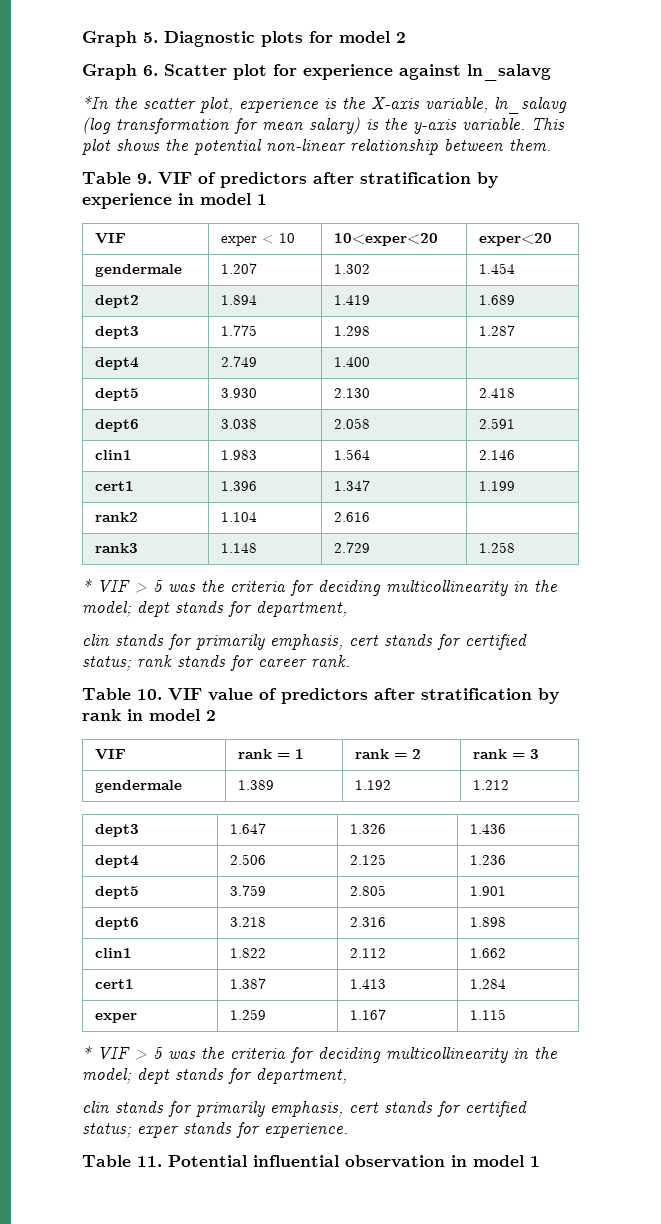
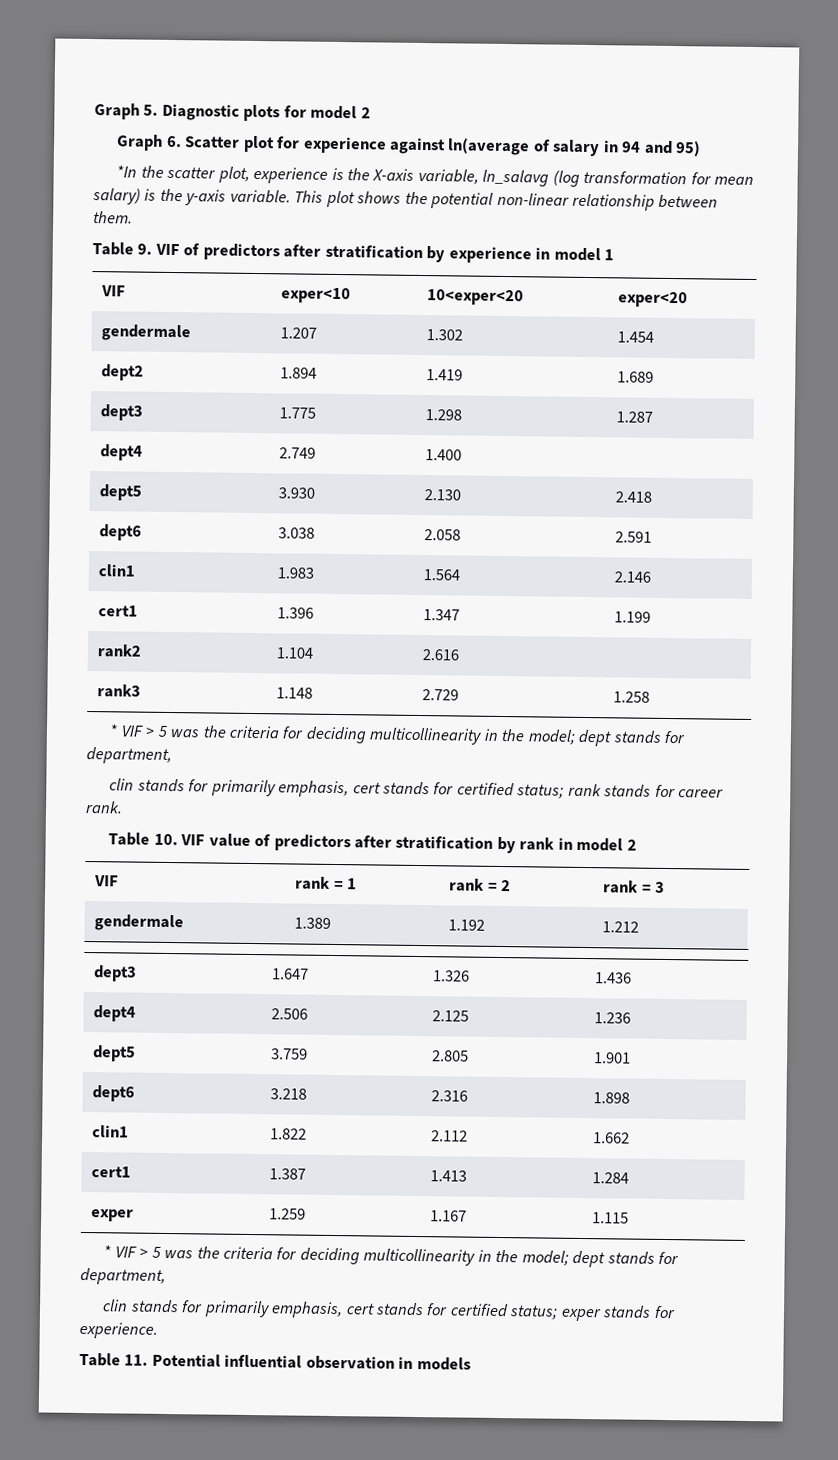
[467,64,551,81] ln_salavg -> [447,137,702,157] ln(average of salary in 94 and 95)
[221,233,296,246] exper < 10 -> [281,287,352,304] exper<10
[473,1155,540,1167] model 1 -> [416,1357,471,1371] models

